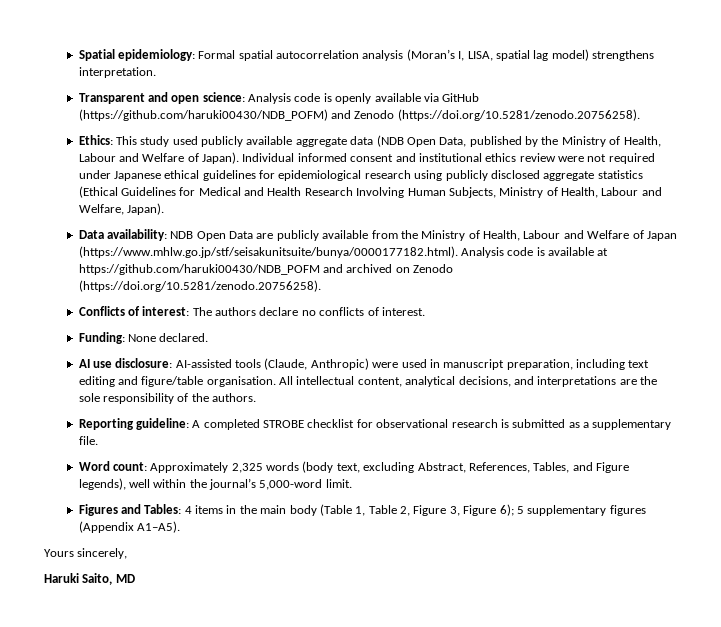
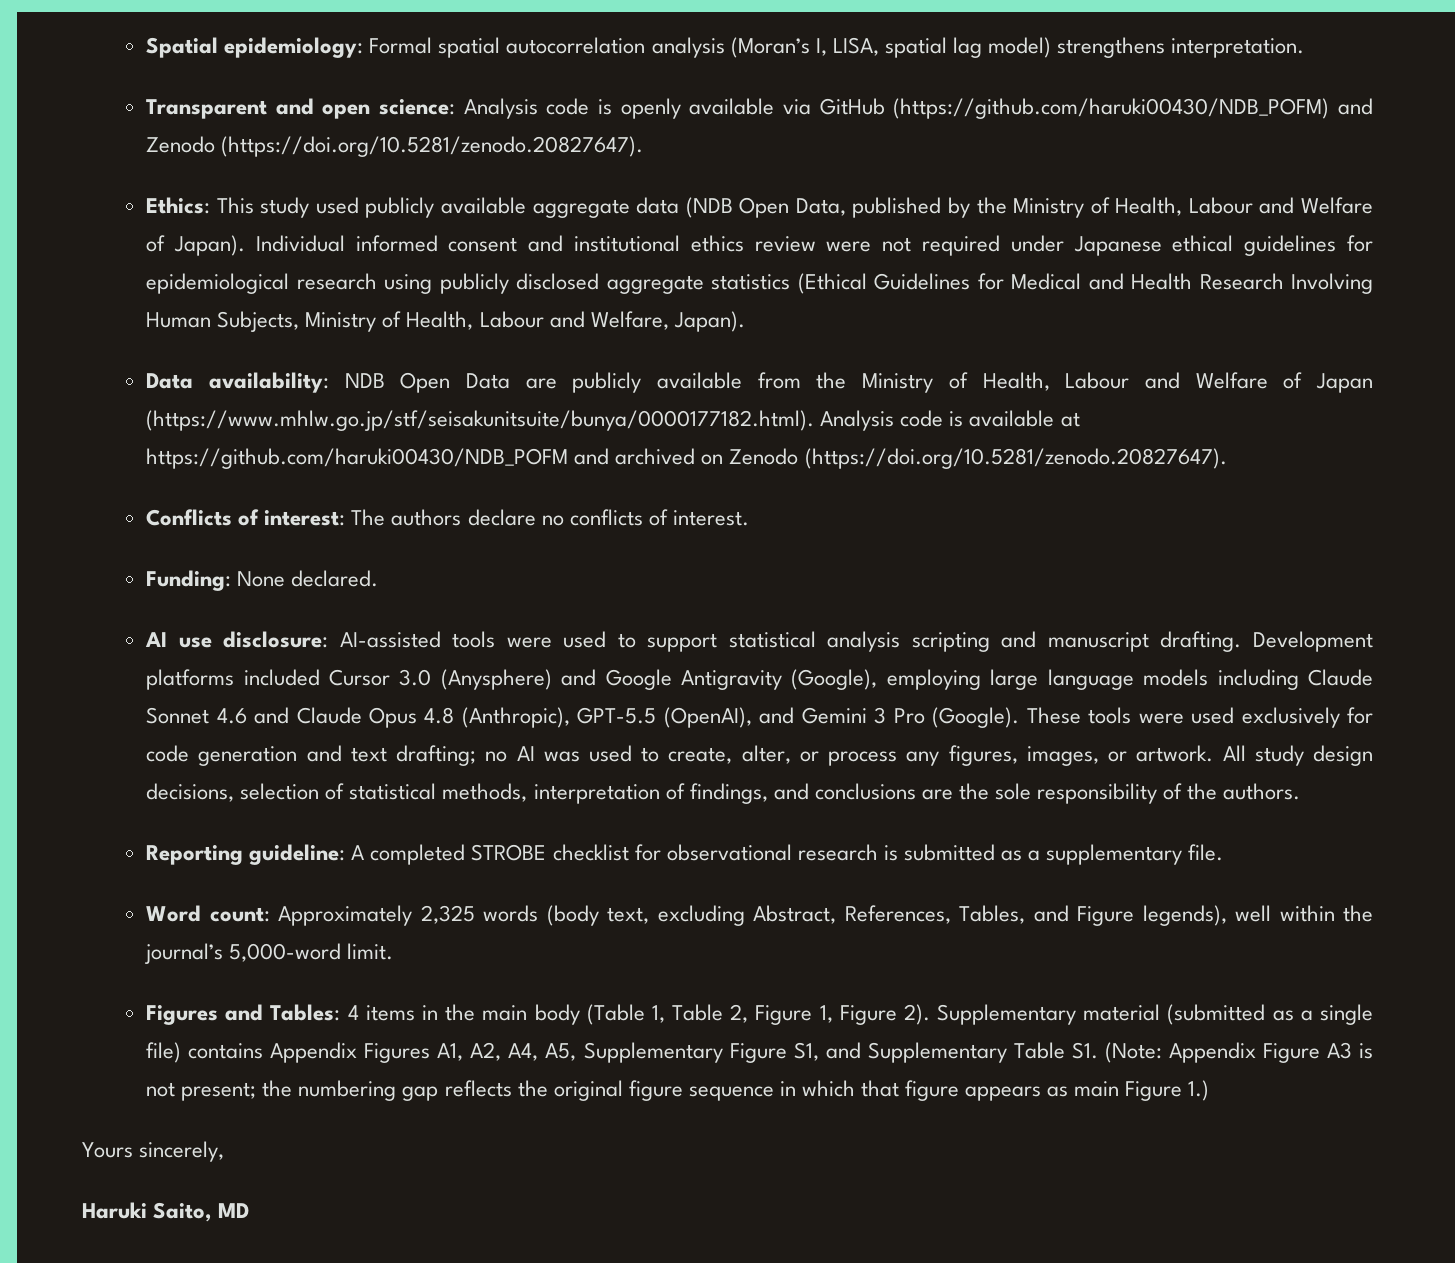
[397,109,640,121] (https://doi.org/10.5281/zenodo.20756258). -> [221,136,644,157] (https://doi.org/10.5281/zenodo.20827647).
[78,280,321,292] (https://doi.org/10.5281/zenodo.20756258). -> [804,448,1227,469] (https://doi.org/10.5281/zenodo.20827647).
[264,358,650,370] [78,376,617,387] (Claude, Anthropic) were used in manuscript preparation, including text editing and figure/table organisation. All intellectual content, analytical decisions, and interpretations -> [506,631,1373,652] [146,669,1373,690] [146,707,1374,728] [146,745,1373,766] [146,783,916,804] were used to support statistical analysis scripting and manuscript drafting. Development platforms included Cursor 3.0 (Anysphere) and Google Antigravity (Google), employing large language models including Claude Sonnet 4.6 and Claude Opus 4.8 (Anthropic), GPT-5.5 (OpenAI), and Gemini 3 Pro (Google). These tools were used exclusively for code generation and text drafting; no AI was used to create, alter, or process any figures, images, or artwork. All study design decisions, selection of statistical methods, interpretation of findings, and conclusions
[449,504,646,516] [78,521,180,533] 3, Figure 6); 5 supplementary figures (Appendix A1–A5). -> [819,1004,1373,1025] [146,1042,1373,1063] [146,1080,1210,1101] 1, Figure 2). Supplementary material (submitted as a single file) contains Appendix Figures A1, A2, A4, A5, Supplementary Figure S1, and Supplementary Table S1. (Note: Appendix Figure A3 is not present; the numbering gap reflects the original figure sequence in which that figure appears as main Figure 1.)

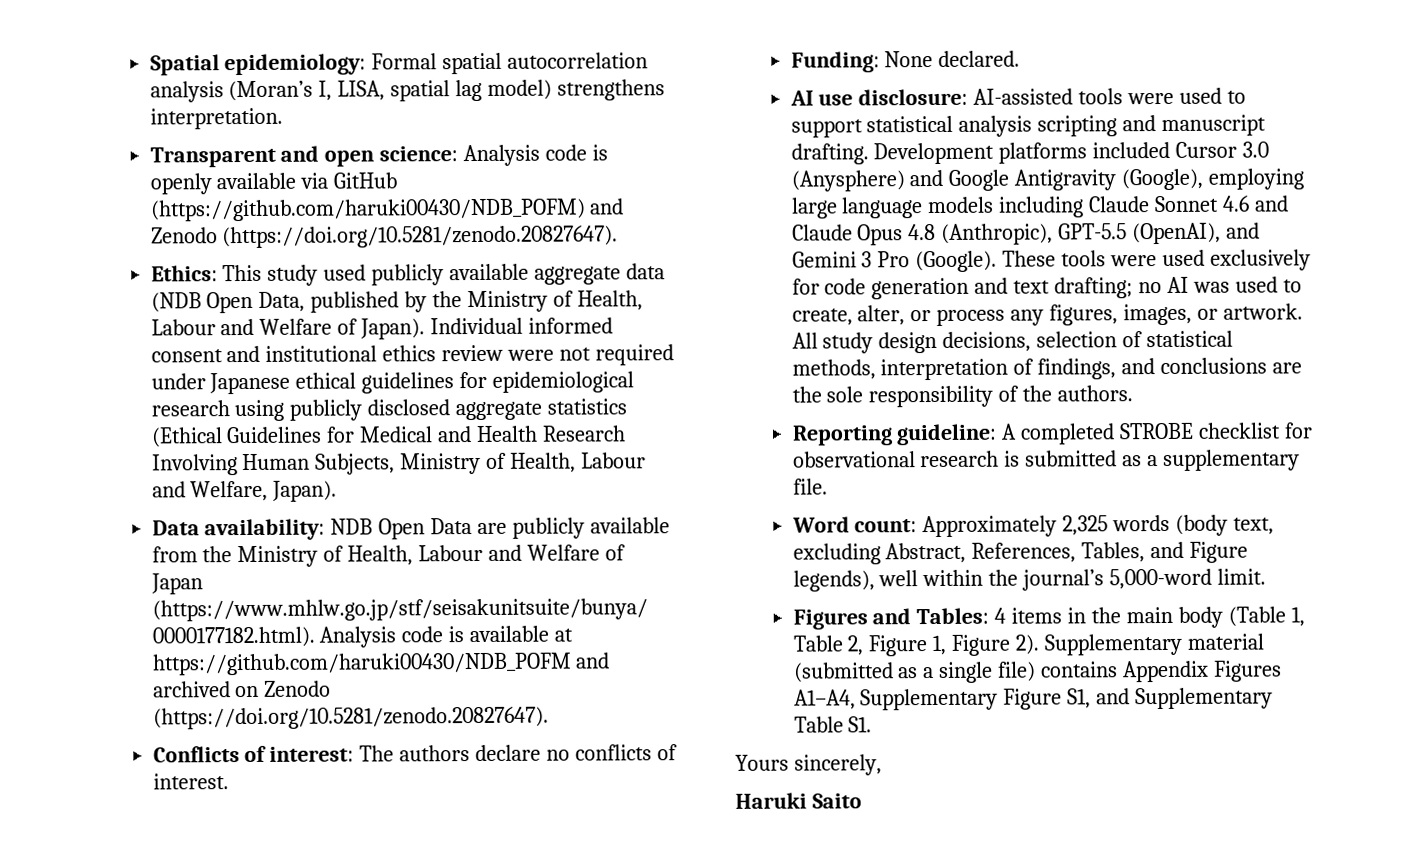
[437,1042,577,1061] A1, A2, A4, A5, -> [793,689,856,710] A1–A4,
[1104,1042,1373,1063] [146,1080,1210,1101] (Note: Appendix Figure A3 is not present; the numbering gap reflects the original figure sequence in which that figure appears as main Figure 1.) -> (873, 724) none
[153,1202,250,1222] Saito, MD -> [811,793,862,809] Saito

